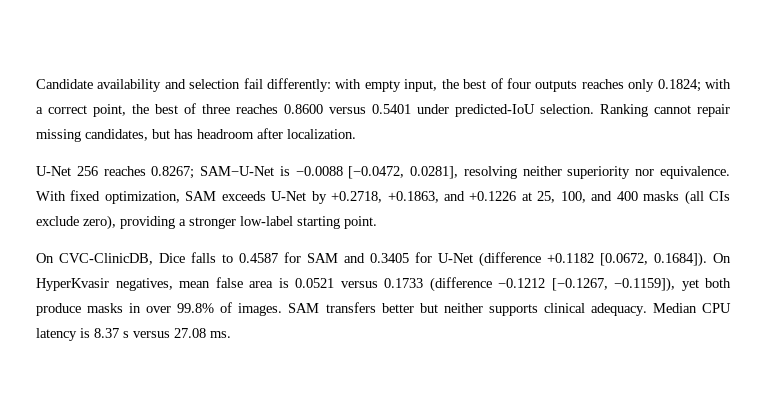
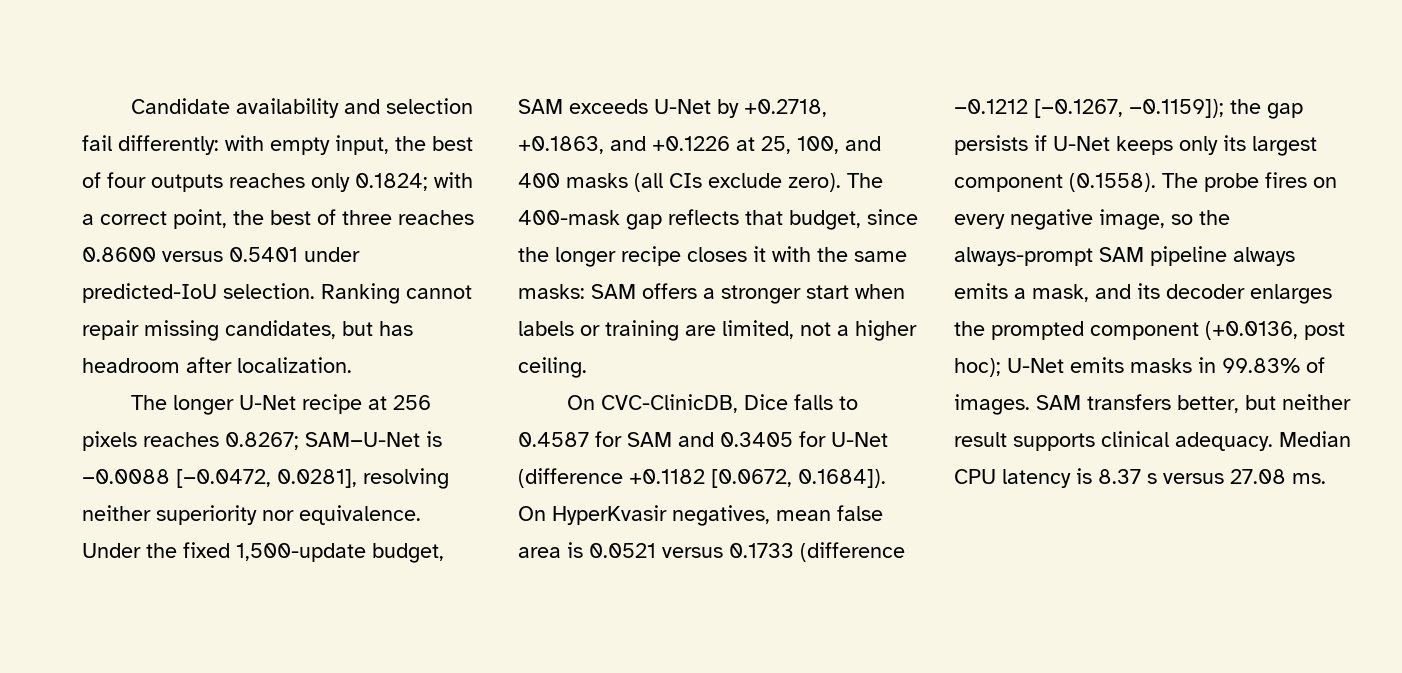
[36,166,98,176] U-Net 256 -> [130,394,431,415] [82,431,137,451] The longer U-Net recipe at 256 pixels
[36,190,180,204] With fixed optimization, -> [82,542,444,563] Under the fixed 1,500-update budget,
[83,215,377,230] zero), providing a stronger low-label starting point. -> [788,173,883,192] [518,209,918,230] [518,246,907,267] [518,283,905,304] [518,320,917,341] [518,357,587,378] zero). The 400-mask gap reflects that budget, since the longer recipe closes it with the same masks: SAM offers a stronger start when labels or training are limited, not a higher ceiling.
[614,277,731,292] [36,303,215,316] −0.1159]), yet both produce masks in over 99.8% -> [1129,99,1303,119] [954,135,1317,156] [954,172,1337,192] [954,209,1230,230] [954,246,1295,266] [954,283,1332,304] [954,321,1345,340] [954,357,1300,377] −0.1159]); the gap persists if U-Net keeps only its largest component (0.1558). The probe fires on every negative image, so the always-prompt SAM pipeline always emits a mask, and its decoder enlarges the prompted component (+0.0136, post hoc); U-Net emits masks in 99.83%
[381,303,414,313] better -> [1177,395,1239,413] better,
(483, 308) none -> [954,432,1007,447] result

